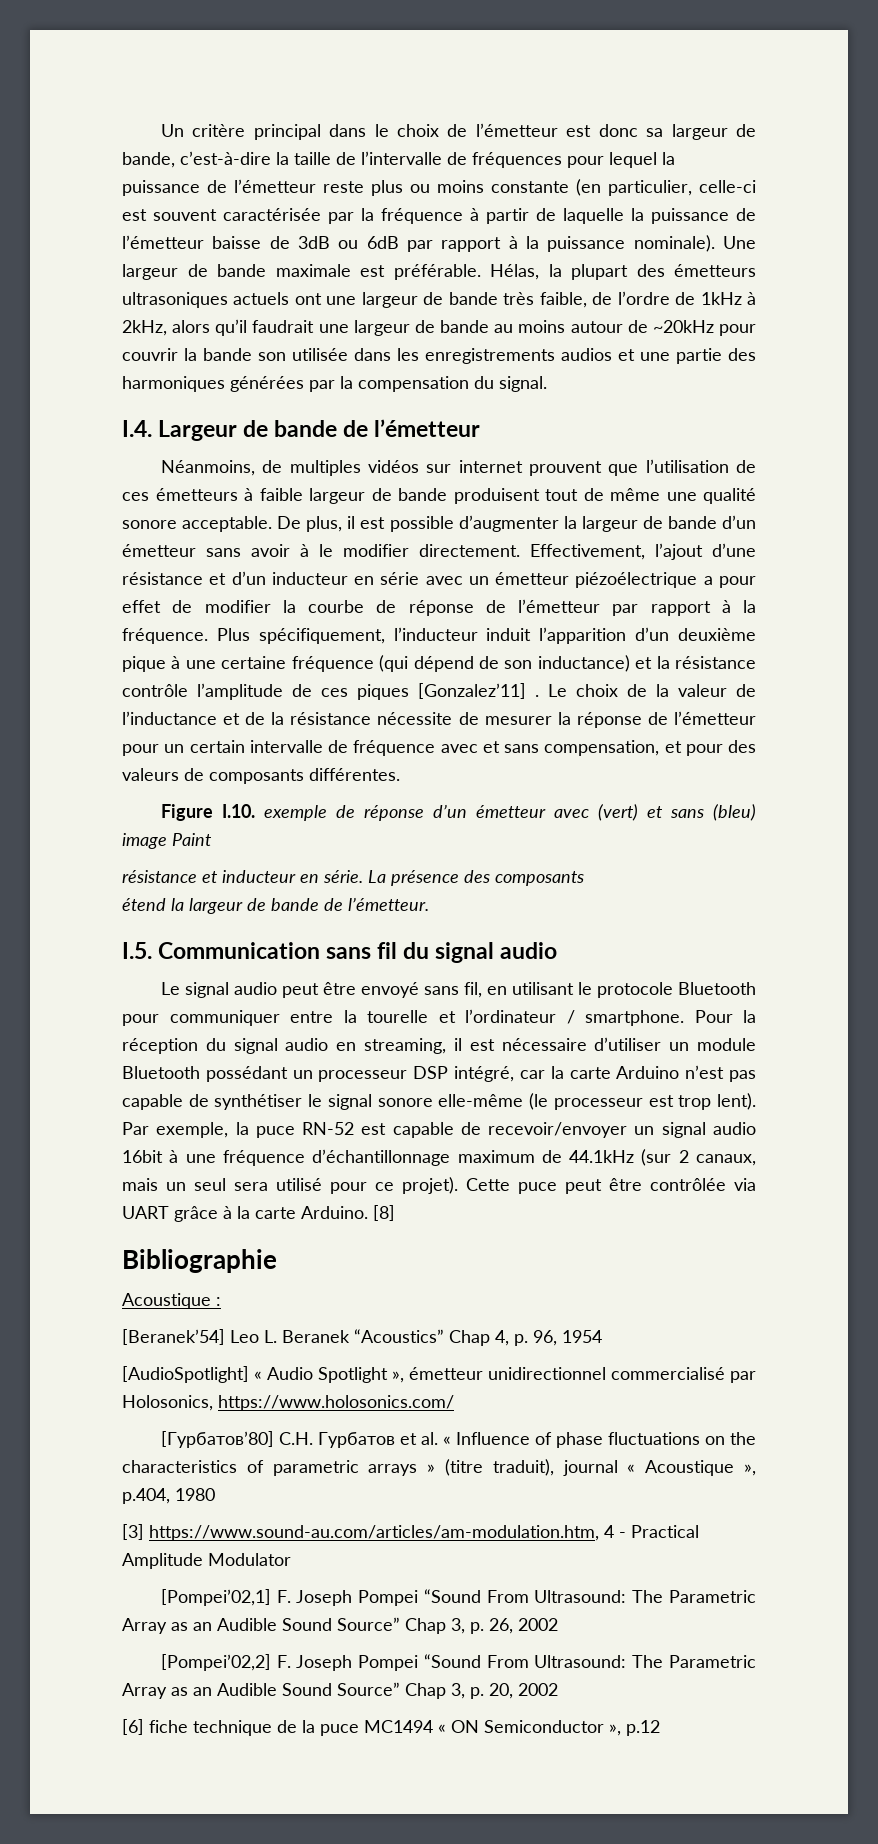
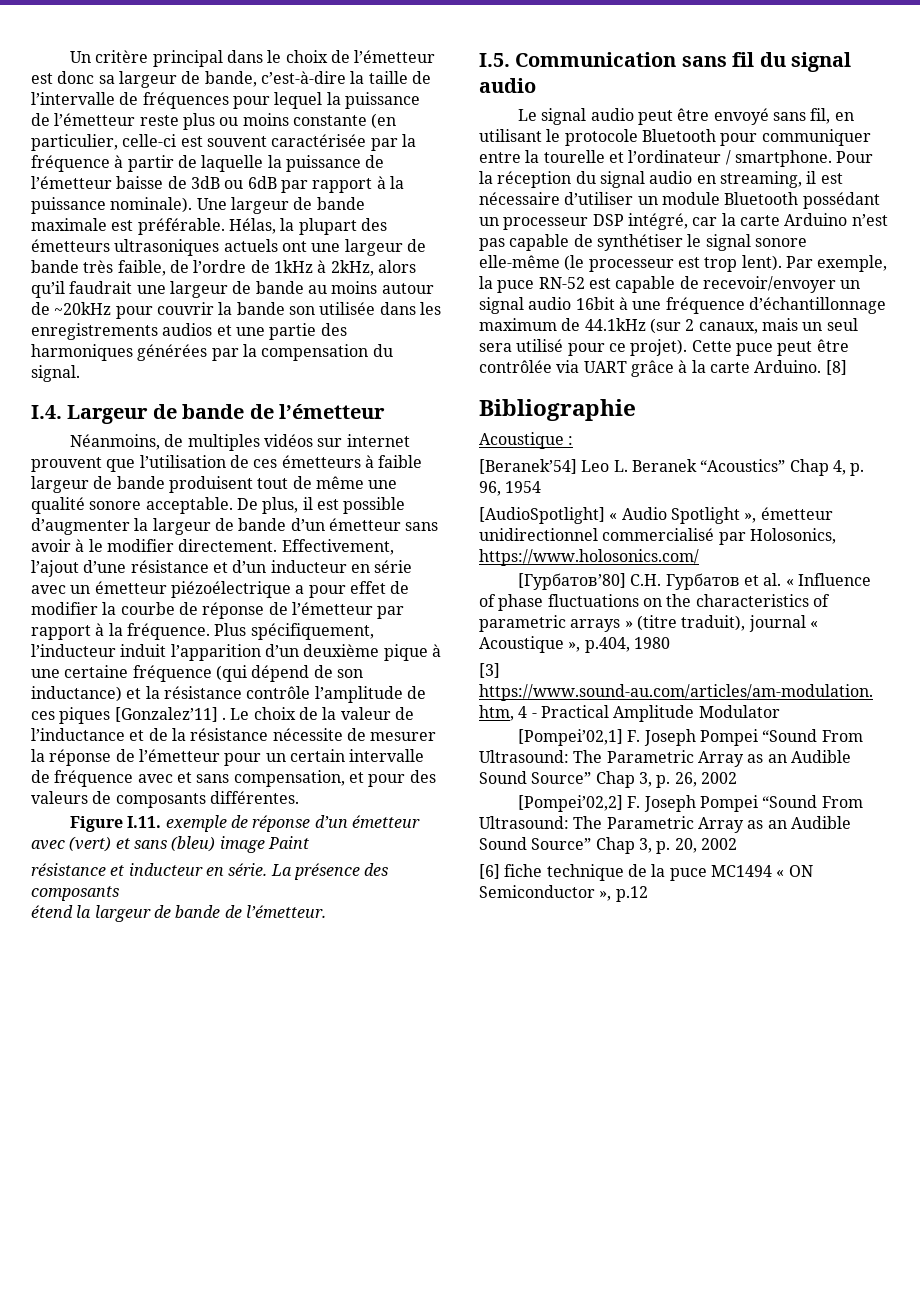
[221,804,255,818] I.10. -> [127,816,162,828] I.11.

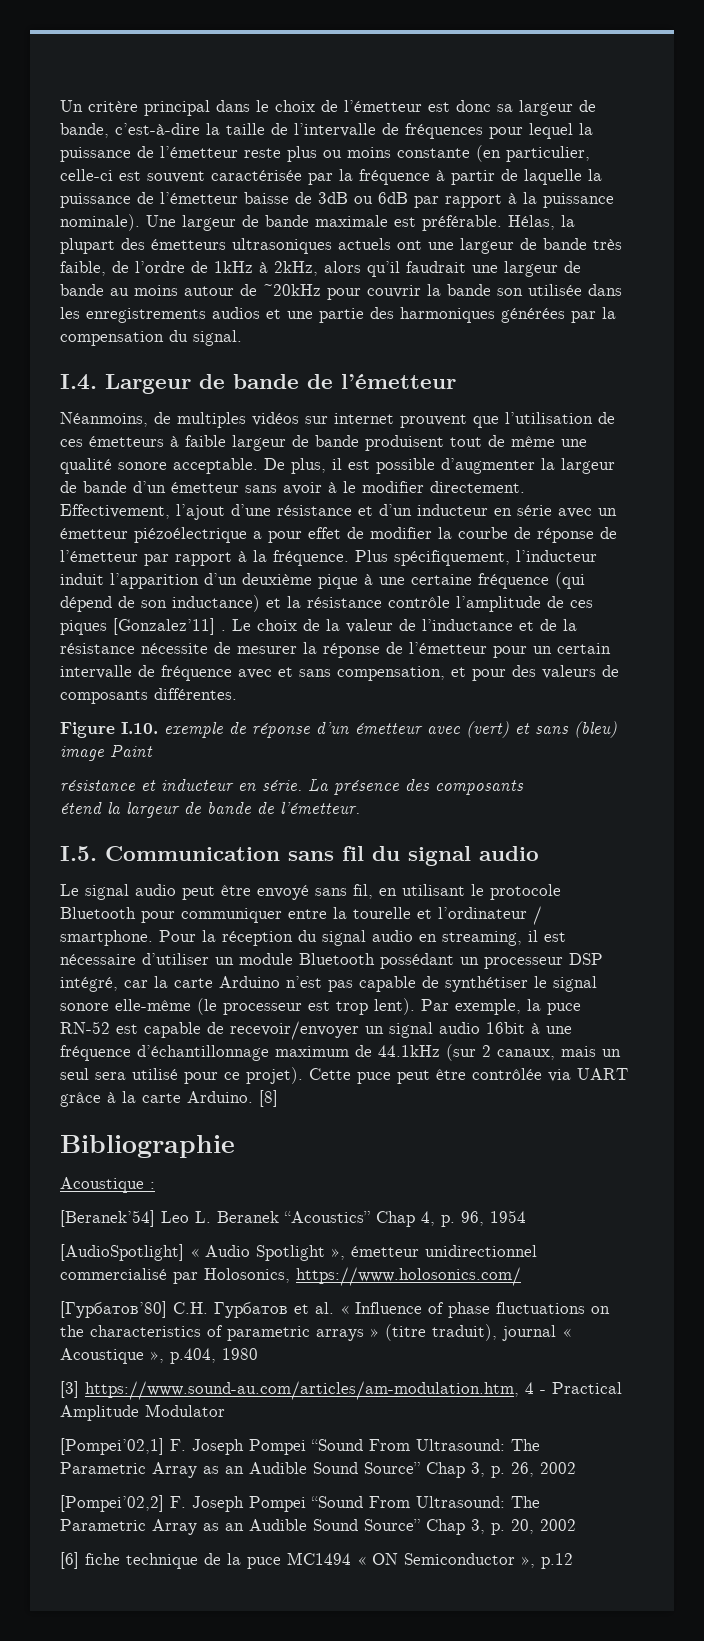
[127,816,162,828] I.11. -> [121,722,158,734] I.10.

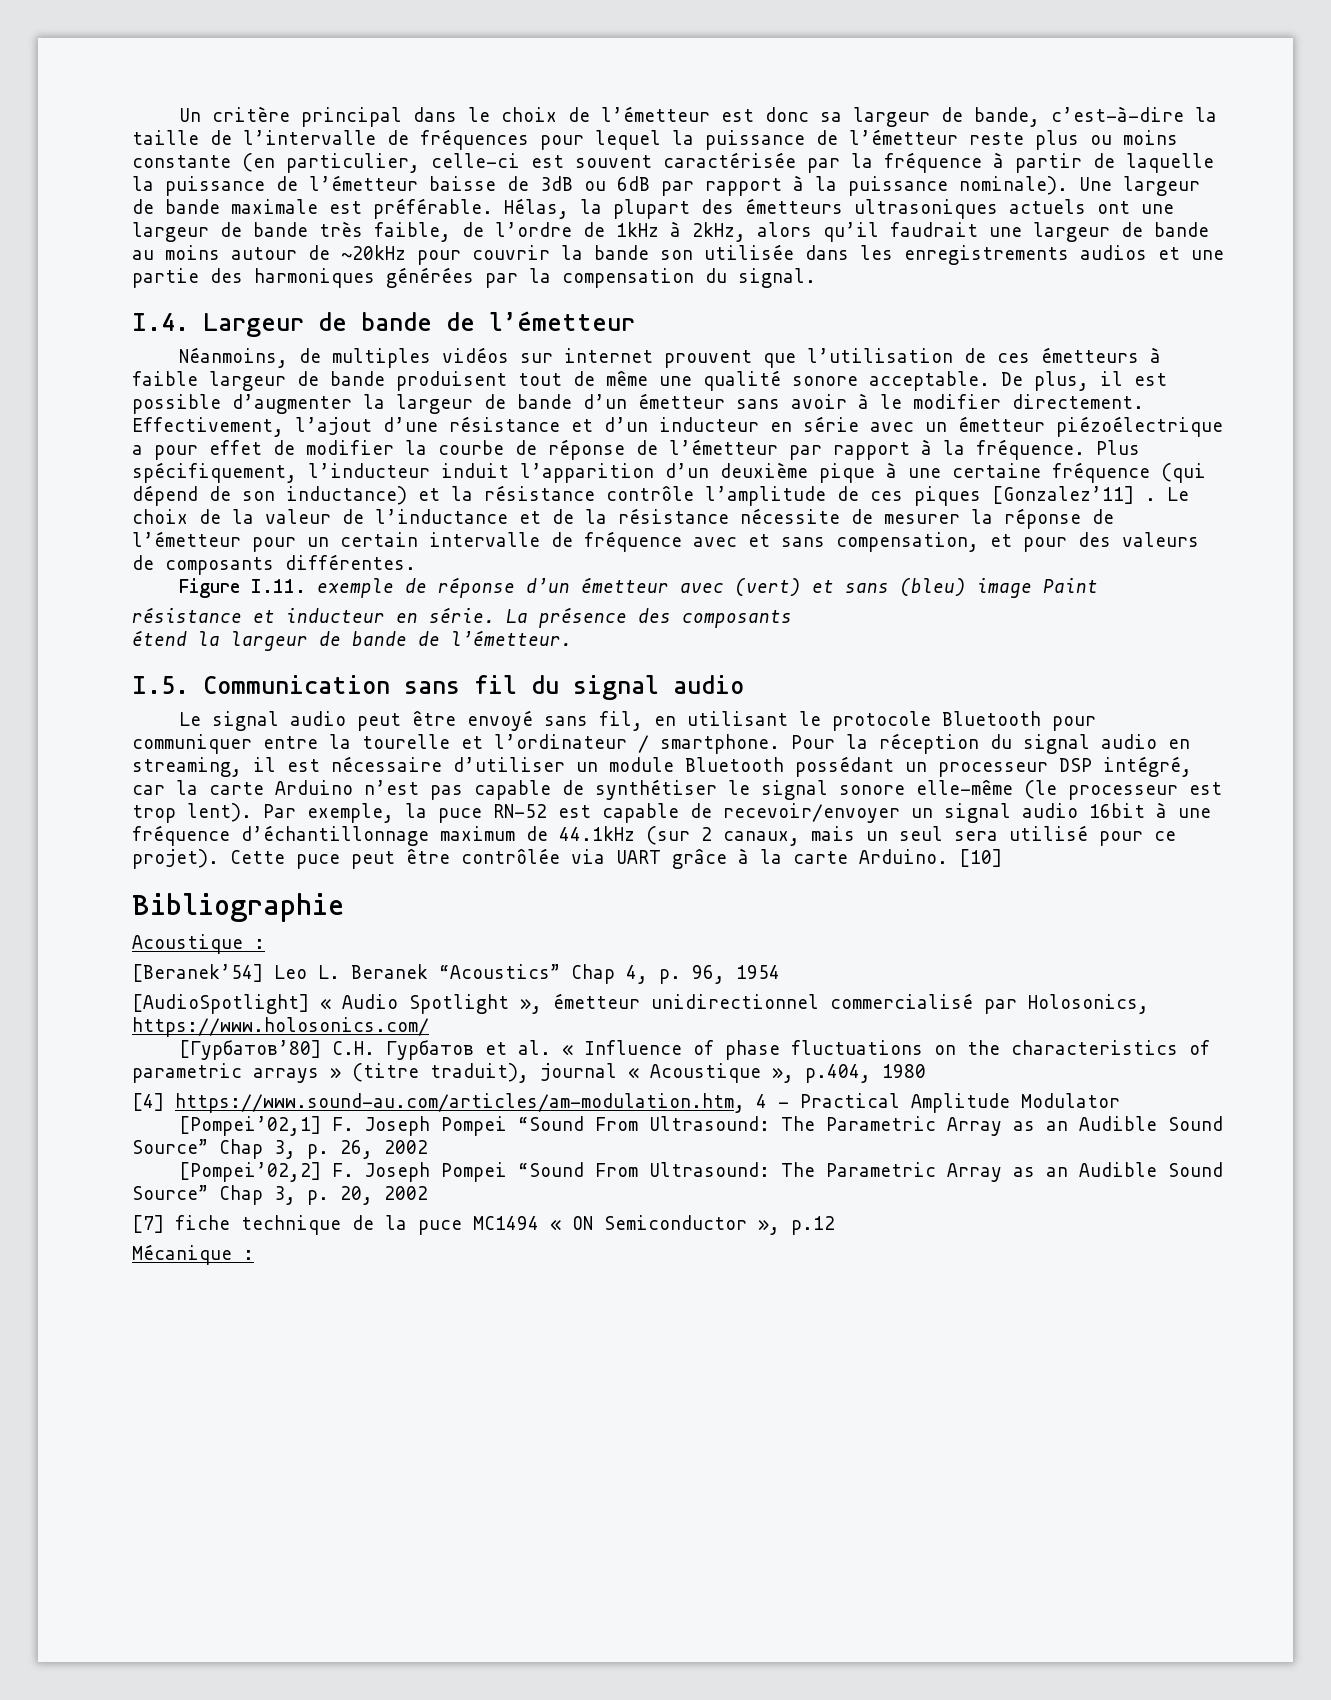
[121,722,158,734] I.10. -> [251,579,307,593] I.11.
[259,1090,278,1107] [8] -> [959,849,1002,867] [10]
[60,1381,79,1398] [3] -> [132,1093,164,1111] [4]
[60,1552,79,1569] [6] -> [132,1215,164,1233] [7]
(573, 1561) none -> [132,1244,254,1265] // Mécanique :

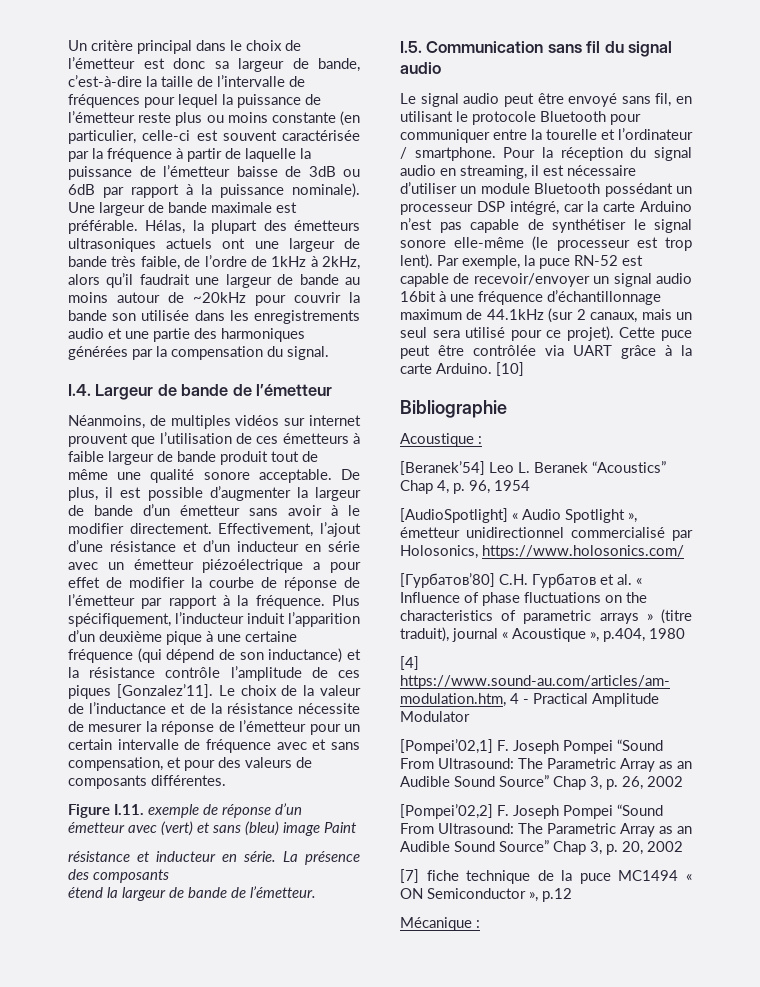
[1080,245,1147,260] audios -> [68,328,104,339] audio
[396,371,507,391] produisent -> [220,451,268,465] produit
[992,486,1156,504] [Gonzalez’11] . -> [116,684,213,698] [Gonzalez’11].

